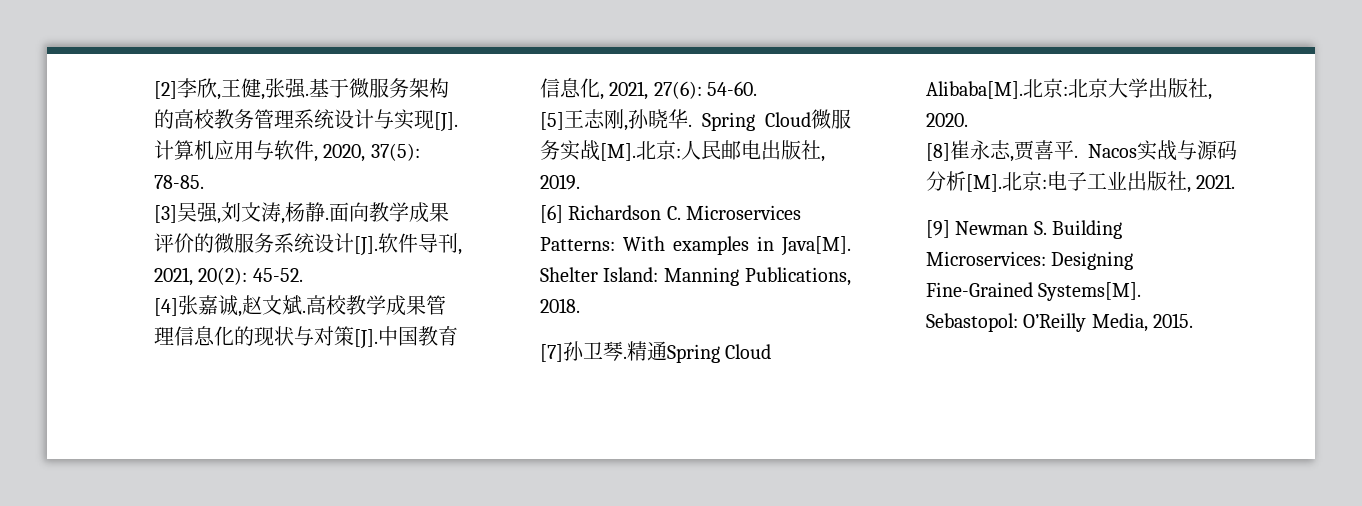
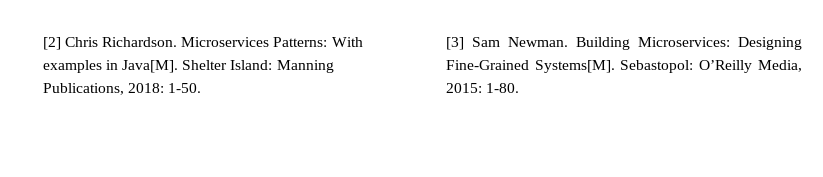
[176,78,449,100] [153,109,458,132] [153,140,420,162] [153,175,204,189] [153,202,449,224] [153,233,462,256] [153,267,303,286] [153,295,446,317] [153,326,458,349] [539,78,757,100] [539,109,851,131] [539,140,825,162] [539,174,580,190] [539,205,681,223] 李欣,王健,张强.基于微服务架构的高校教务管理系统设计与实现[J].计算机应用与软件, 2020, 37(5): 78-85. // [3]吴强,刘文涛,杨静.面向教学成果评价的微服务系统设计[J].软件导刊, 2021, 20(2): 45-52. // [4]张嘉诚,赵文斌.高校教学成果管理信息化的现状与对策[J].中国教育信息化, 2021, 27(6): 54-60. // [5]王志刚,孙晓华. Spring Cloud微服务实战[M].北京:人民邮电出版社, 2019. // [6] Richardson C. -> [64,37,178,47] Chris Richardson.
[539,298,580,313] [539,341,772,363] [925,78,1212,100] [925,113,968,127] [925,140,1237,162] [925,171,1236,193] [925,220,1047,238] 2018. // [7]孙卫琴.精通Spring Cloud Alibaba[M].北京:北京大学出版社, 2020. // [8]崔永志,贾喜平. Nacos实战与源码分析[M].北京:电子工业出版社, 2021. // [9] Newman S. -> [127,83,202,93] [445,37,568,50] 2018: 1-50. // [3] Sam Newman.
[1152,313,1193,328] 2015. -> [445,83,519,93] 2015: 1-80.

